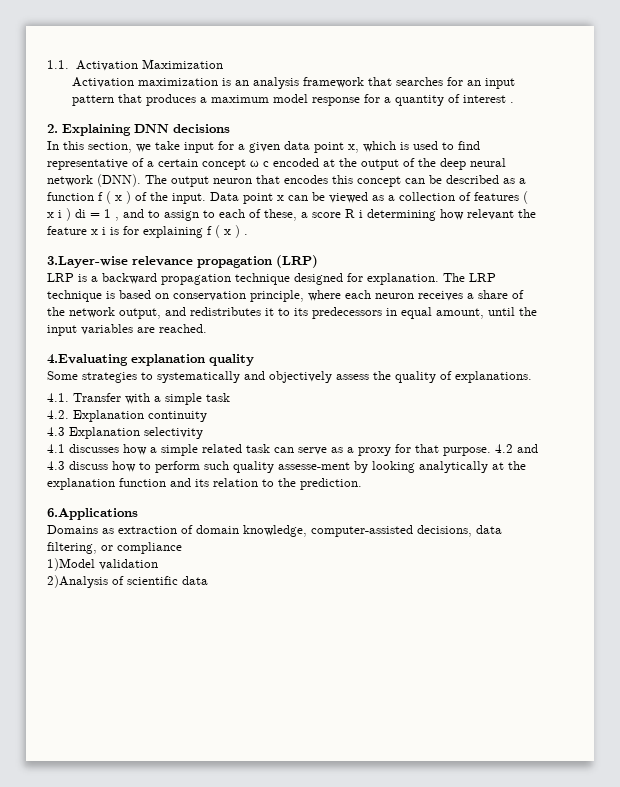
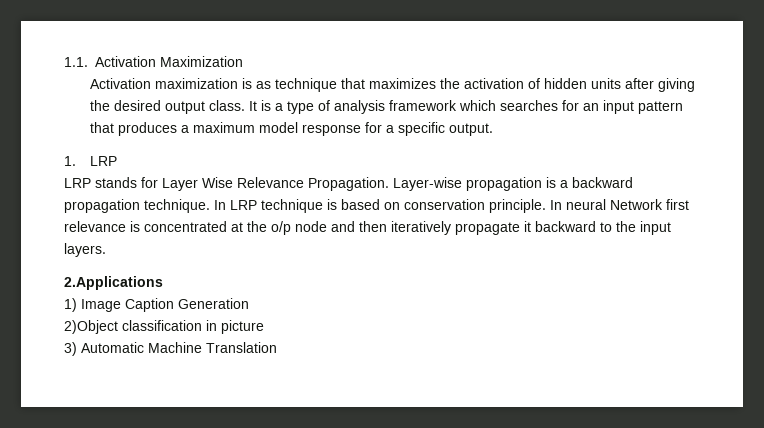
[234,80,249,86] an -> [256,78,696,92] [90,100,331,114] as technique that maximizes the activation of hidden units after giving the desired output class. It is a type of
[367,77,392,86] that -> [459,100,497,111] which
[394,94,514,106] [47,124,230,136] [47,141,480,153] [47,158,506,170] [47,174,526,187] [47,191,528,204] [47,208,536,221] [47,225,248,238] [47,255,318,268] [47,273,465,285] quantity of interest . // 2. Explaining DNN decisions // In this section, we take input for a given data point x, which is used to find representative of a certain concept ω c encoded at the output of the deep neural network (DNN). The output neuron that encodes this concept can be described as a function f ( x ) of the input. Data point x can be viewed as a collection of features ( x i ) di = 1 , and to assign to each of these, a score R i determining how relevant the feature x i is for explaining f ( x ) . // 3.Layer-wise relevance propagation (LRP) // LRP is a backward propagation technique designed for explanation. The -> [398,122,494,136] [64,156,118,166] [64,177,633,191] [64,199,226,213] specific output. // 1. LRP // LRP stands for Layer Wise Relevance Propagation. Layer-wise propagation is a backward propagation technique. In
[250,290,524,302] [47,307,537,319] [47,324,207,336] [47,354,254,366] [47,371,532,383] [47,393,230,405] [47,410,207,422] [47,427,203,439] [47,444,538,456] [47,461,526,473] [47,478,362,490] [47,508,138,520] [47,525,502,537] [47,542,182,554] [47,558,158,571] [47,575,208,588] principle, where each neuron receives a share of the network output, and redistributes it to its predecessors in equal amount, until the input variables are reached. // 4.Evaluating explanation quality // Some strategies to systematically and objectively assess the quality of explanations. // 4.1. Transfer with a simple task // 4.2. Explanation continuity // 4.3 Explanation selectivity // 4.1 discusses how a simple related task can serve as a proxy for that purpose. 4.2 and 4.3 discuss how to perform such quality assesse-ment by looking analytically at the explanation function and its relation to the prediction. // 6.Applications // Domains as extraction of domain knowledge, computer-assisted decisions, data filtering, or compliance // 1)Model validation // 2)Analysis of scientific data -> [489,199,689,213] [64,221,671,235] [64,243,106,257] [64,276,163,290] [64,298,249,312] [64,320,264,334] [64,342,277,356] principle. In neural Network first relevance is concentrated at the o/p node and then iteratively propagate it backward to the input layers. // 2.Applications // 1) Image Caption Generation // 2)Object classification in picture // 3) Automatic Machine Translation

